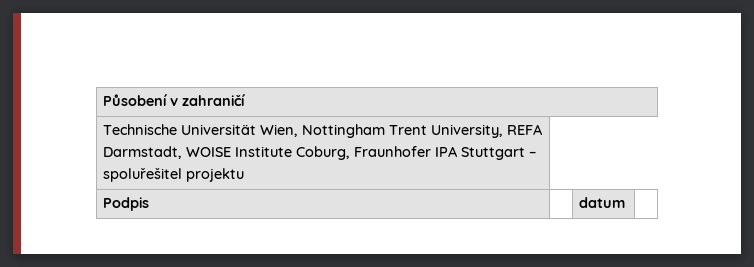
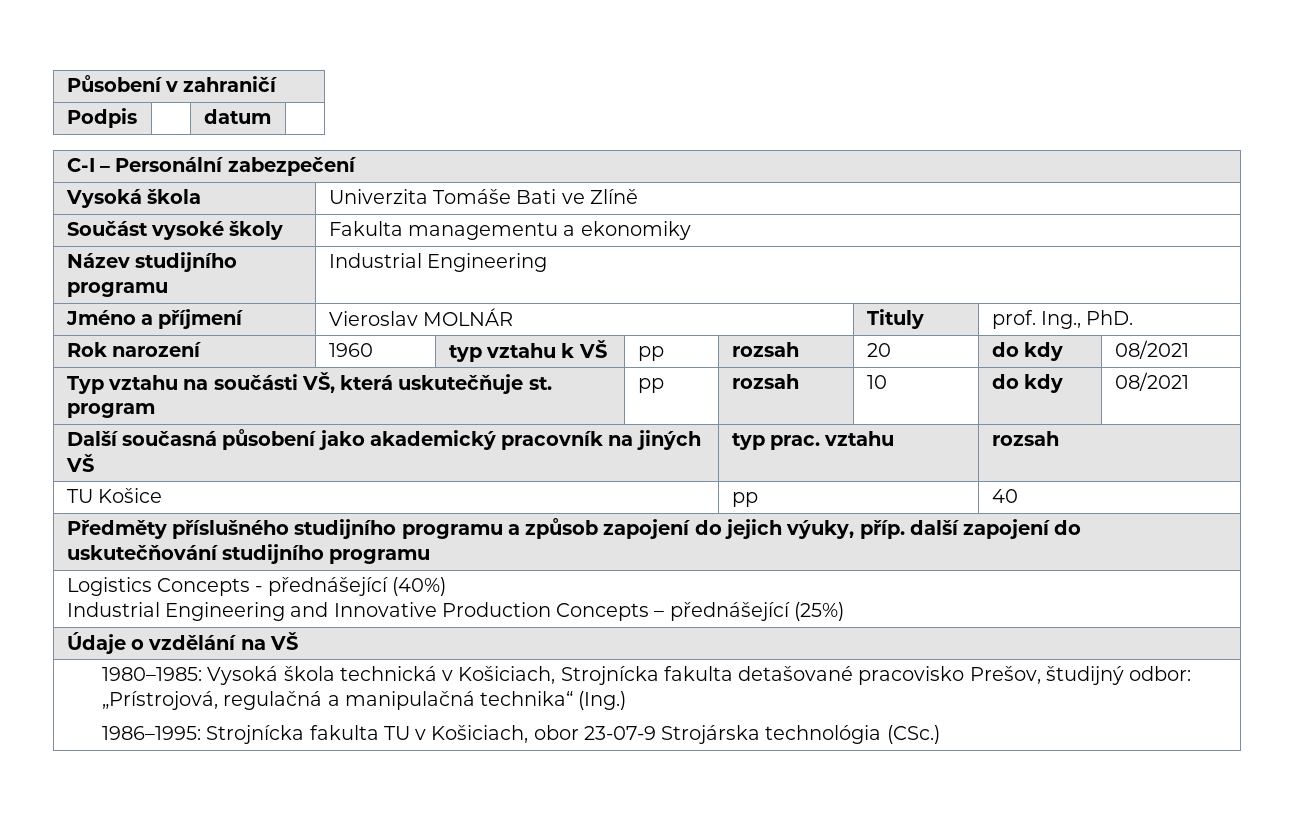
[103,124,544,138] [103,146,537,160] [103,168,245,182] [103,197,150,211] [579,197,626,208] Technische Universität Wien, Nottingham Trent University, REFA Darmstadt, WOISE Institute Coburg, Fraunhofer IPA Stuttgart – spoluřešitel projektu // Podpis | | datum | -> [66,108,137,128] [203,109,271,124] [66,157,357,176] [65,189,202,208] [328,189,638,204] [66,221,284,240] [328,221,691,240] [66,252,238,272] [66,282,168,297] [328,253,548,272] [65,309,245,329] [328,308,514,326] [866,309,924,329] [991,310,1134,329] [66,342,203,357] [328,343,373,357] [448,340,607,362] [637,346,664,361] [731,342,799,357] [866,343,891,357] [991,342,1064,361] [1114,340,1189,359] [66,372,552,394] [66,403,155,418] [637,378,664,393] [731,374,799,389] [866,375,887,389] [991,374,1064,393] [1114,372,1189,391] [66,429,701,450] [65,454,94,472] [731,431,895,450] [991,431,1059,446] [66,488,163,503] [731,492,758,507] [991,489,1018,503] [66,518,1082,539] [66,544,431,564] [66,577,446,596] [66,602,844,621] [66,632,298,654] [102,666,1192,685] [102,691,627,710] [102,725,940,744] Podpis | | datum | // C-I – Personální zabezpečení // Vysoká škola | Univerzita Tomáše Bati ve Zlíně // Součást vysoké školy | Fakulta managementu a ekonomiky // Název studijního programu | Industrial Engineering // Jméno a příjmení | Vieroslav MOLNÁR | Tituly | prof. Ing., PhD. // Rok narození | 1960 | typ vztahu k VŠ | pp | rozsah | 20 | do kdy | 08/2021 // Typ vztahu na součásti VŠ, která uskutečňuje st. program | pp | rozsah | 10 | do kdy | 08/2021 // Další současná působení jako akademický pracovník na jiných VŠ | typ prac. vztahu | rozsah // TU Košice | pp | 40 // Předměty příslušného studijního programu a způsob zapojení do jejich výuky, příp. další zapojení do uskutečňování studijního programu // Logistics Concepts - přednášející (40%) // Industrial Engineering and Innovative Production Concepts – přednášející (25%) // Údaje o vzdělání na VŠ // 1980–1985: Vysoká škola technická v Košiciach, Strojnícka fakulta detašované pracovisko Prešov, študijný odbor: „Prístrojová, regulačná a manipulačná technika“ (Ing.) // 1986–1995: Strojnícka fakulta TU v Košiciach, obor 23-07-9 Strojárska technológia (CSc.)

